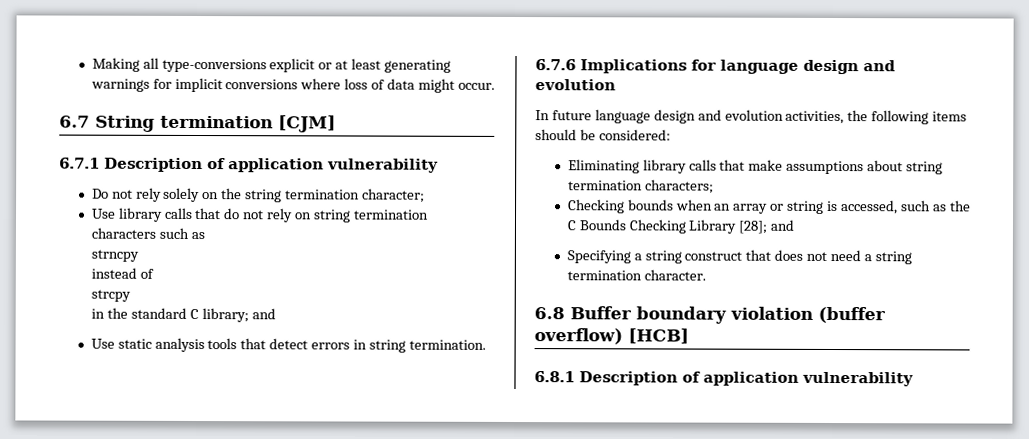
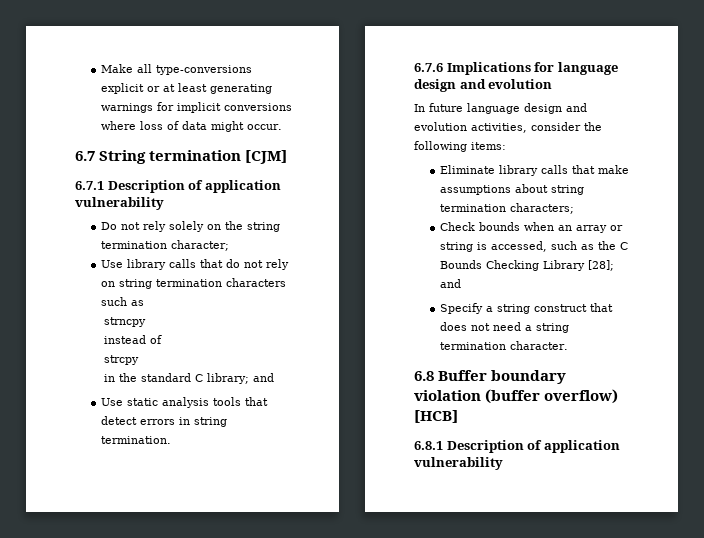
[91,57,140,72] Making -> [101,64,134,73] Make
(845, 117) none -> [531,122,581,131] consider
[932,111,968,122] [535,129,671,141] [567,159,640,174] items should be considered: // Eliminating -> [471,142,506,150] [440,165,496,174] items: // Eliminate
[567,199,625,214] Checking -> [440,222,476,231] Check
[566,250,631,264] Specifying -> [440,303,484,314] Specify

